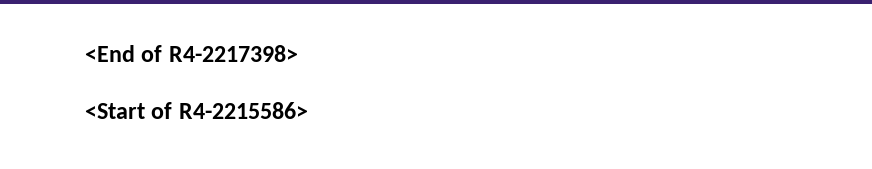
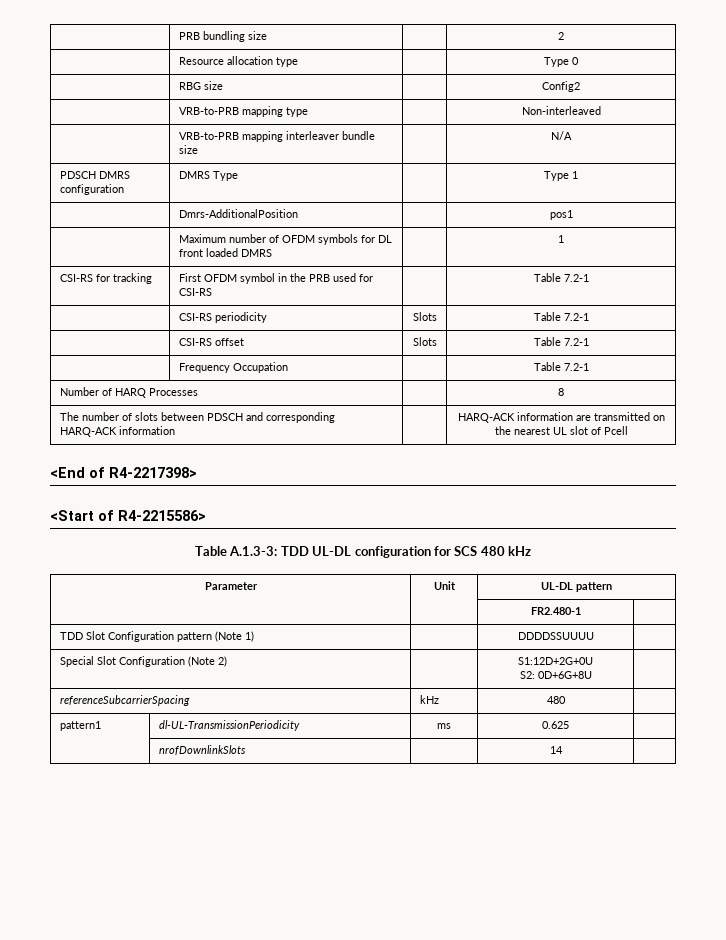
(85, 53) none -> [178,31,267,42] [558,32,564,40] [178,56,298,67] [544,57,579,67] [178,81,223,90] [542,81,580,92] [178,106,308,117] [521,106,601,115] [178,131,375,142] [178,145,198,154] [551,131,572,140] [59,171,130,179] [59,184,124,195] [178,171,238,181] [544,171,578,181] [178,209,298,218] [549,210,573,220] [178,234,392,245] [178,248,272,257] [558,235,564,243] [59,273,152,284] [178,273,373,284] [178,288,212,296] [533,273,589,282] [178,312,267,323] [412,312,437,321] [533,312,589,321] [178,338,244,346] [412,337,437,346] [533,337,589,346] [178,362,288,373] [533,362,589,371] [59,387,198,398] [558,388,564,396] [59,412,335,423] [59,426,175,437] [457,412,665,423] [494,426,628,435] | PRB bundling size | | 2 // | Resource allocation type | | Type 0 // | RBG size | | Config2 // | VRB-to-PRB mapping type | | Non-interleaved // | VRB-to-PRB mapping interleaver bundle size | | N/A // PDSCH DMRS configuration | DMRS Type | | Type 1 // | Dmrs-AdditionalPosition | | pos1 // | Maximum number of OFDM symbols for DL front loaded DMRS | | 1 // CSI-RS for tracking | First OFDM symbol in the PRB used for CSI-RS | | Table 7.2-1 // | CSI-RS periodicity | Slots | Table 7.2-1 // | CSI-RS offset | Slots | Table 7.2-1 // | Frequency Occupation | | Table 7.2-1 // Number of HARQ Processes | | 8 // The number of slots between PDSCH and corresponding HARQ-ACK information | | HARQ-ACK information are transmitted on the nearest UL slot of Pcell //
(308, 110) none -> [195,546,531,558] [204,582,258,590] [433,581,456,590] [541,582,612,592] [530,607,581,615] [59,631,254,642] [517,632,594,640] [59,656,227,667] [518,657,593,665] [519,671,592,679] [59,695,190,706] [419,695,439,704] [546,696,566,704] [59,721,101,731] [158,720,300,731] [437,723,451,729] [542,721,569,729] [158,745,246,755] [549,746,563,754] // Table A.1.3-3: TDD UL-DL configuration for SCS 480 kHz // Parameter | Unit | UL-DL pattern // | | FR2.480-1 | // TDD Slot Configuration pattern (Note 1) | | DDDDSSUUUU | // Special Slot Configuration (Note 2) | | S1:12D+2G+0U // S2: 0D+6G+8U | // referenceSubcarrierSpacing | kHz | 480 | // pattern1 | dl-UL-TransmissionPeriodicity | ms | 0.625 | // | nrofDownlinkSlots | | 14 |

